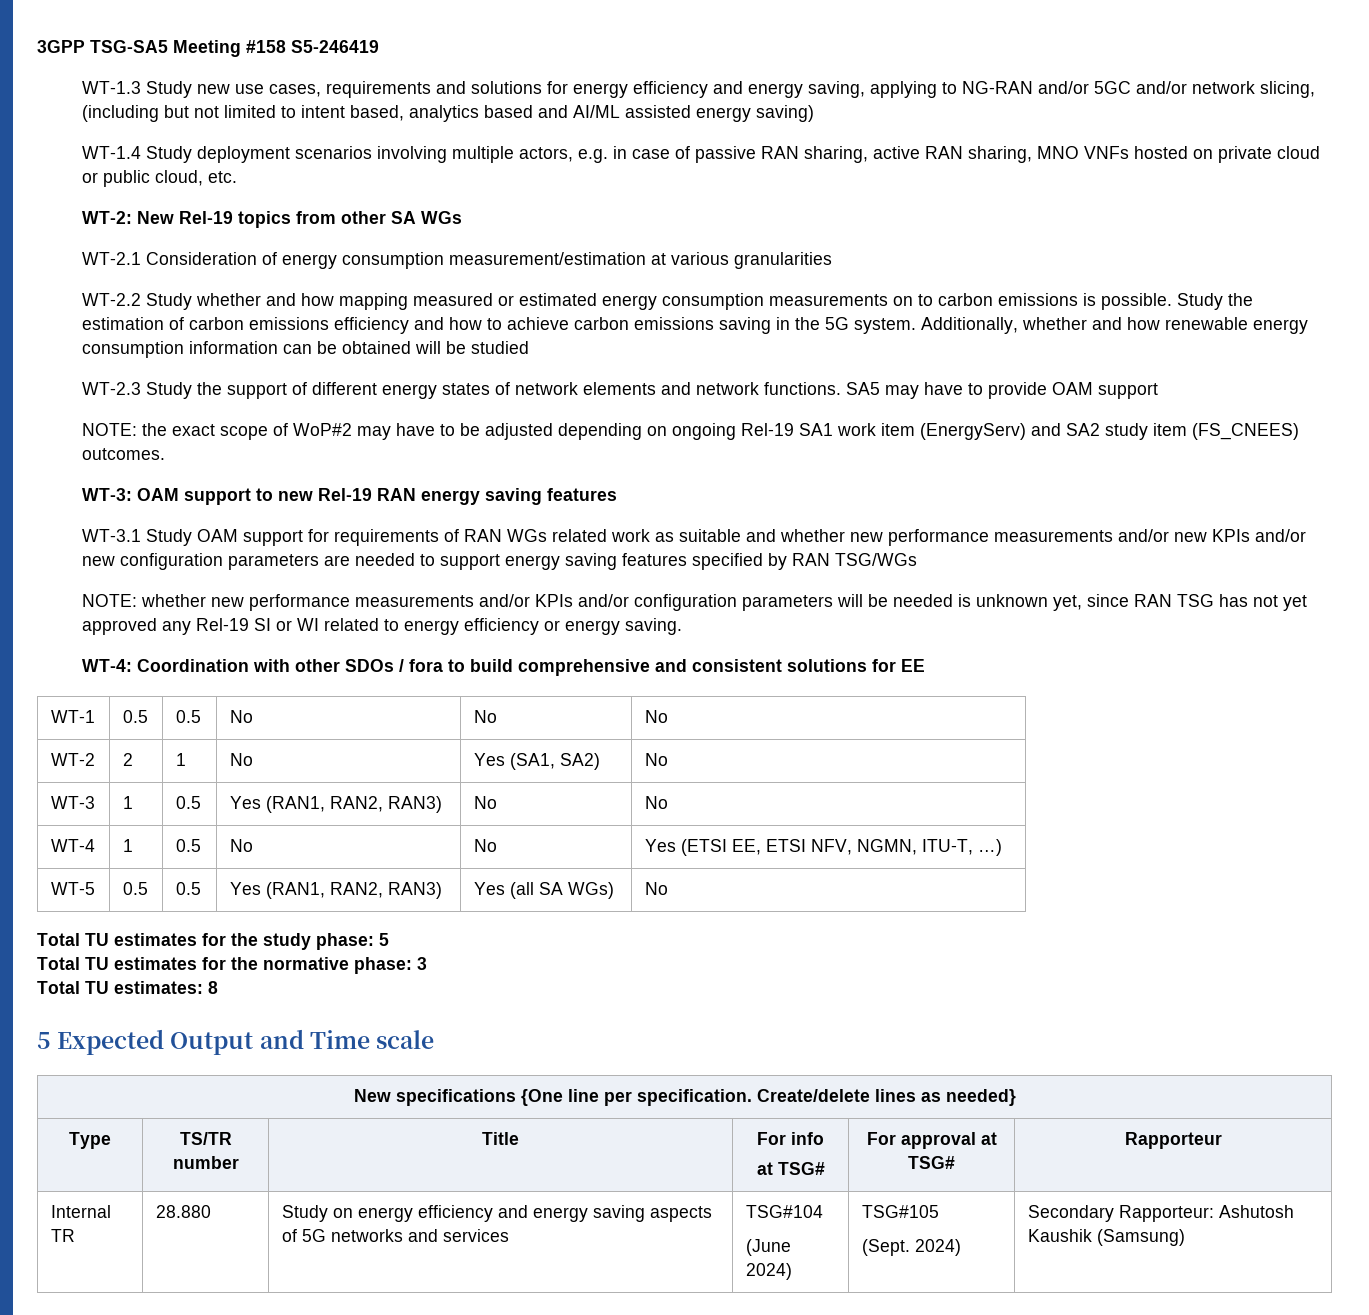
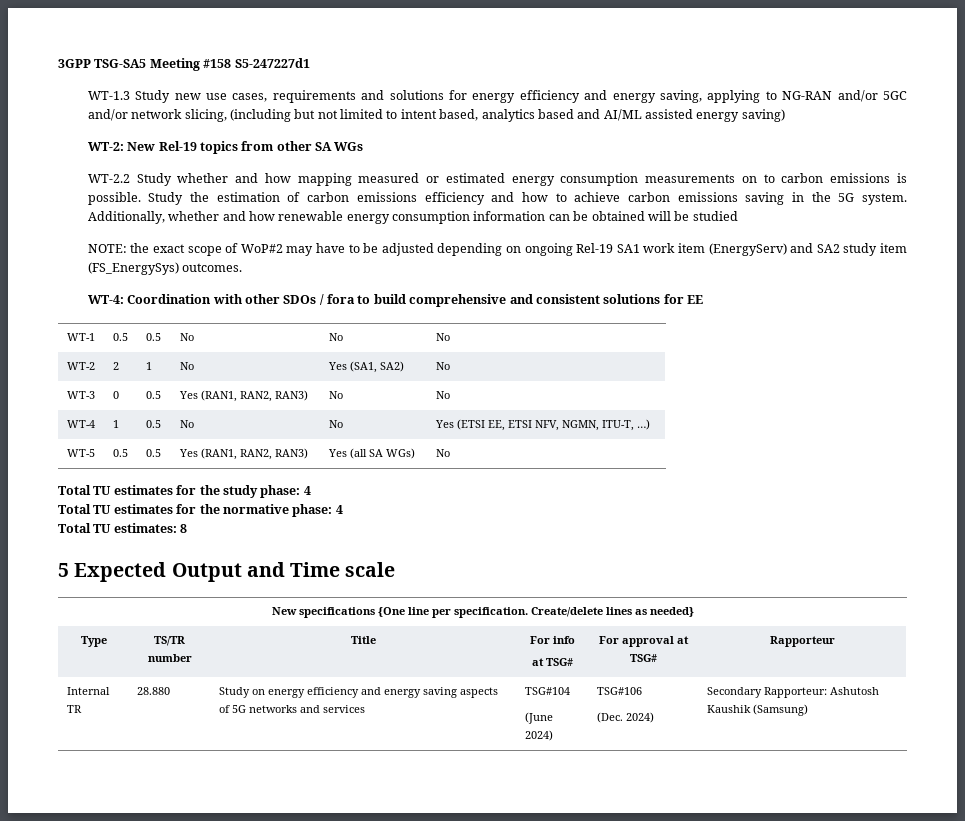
[291,40,379,53] S5-246419 -> [234,58,310,68] S5-247227d1
[81,146,1320,163] [81,170,237,187] // WT-1.4 Study deployment scenarios involving multiple actors, e.g. in case of passive RAN sharing, active RAN sharing, MNO VNFs hosted on private cloud or public cloud, etc. -> (785, 115) none
[81,252,832,269] // WT-2.1 Consideration of energy consumption measurement/estimation at various granularities -> (364, 146) none
[81,382,1158,399] // WT-2.3 Study the support of different energy states of network elements and network functions. SA5 may have to provide OAM support -> (738, 216) none
[1191,423,1299,440] (FS_CNEES) -> [87,262,179,275] (FS_EnergySys)
[81,488,617,505] [81,529,1306,546] [81,553,917,570] [81,594,1307,611] [81,618,682,635] // WT-3: OAM support to new Rel-19 RAN energy saving features // WT-3.1 Study OAM support for requirements of RAN WGs related work as suitable and whether new performance measurements and/or new KPIs and/or new configuration parameters are needed to support energy saving features specified by RAN TSG/WGs // NOTE: whether new performance measurements and/or KPIs and/or configuration parameters will be needed is unknown yet, since RAN TSG has not yet approved any Rel-19 SI or WI related to energy efficiency or energy saving. -> (243, 267) none
[122,796,133,809] 1 -> [112,391,119,399] 0
[379,933,389,946] 5 -> [303,486,311,495] 4
[417,957,427,970] 3 -> [335,505,343,514] 4
[861,1205,939,1218] [861,1239,910,1256] TSG#105 // (Sept. -> [596,687,642,695] [596,712,623,723] TSG#106 // (Dec.

